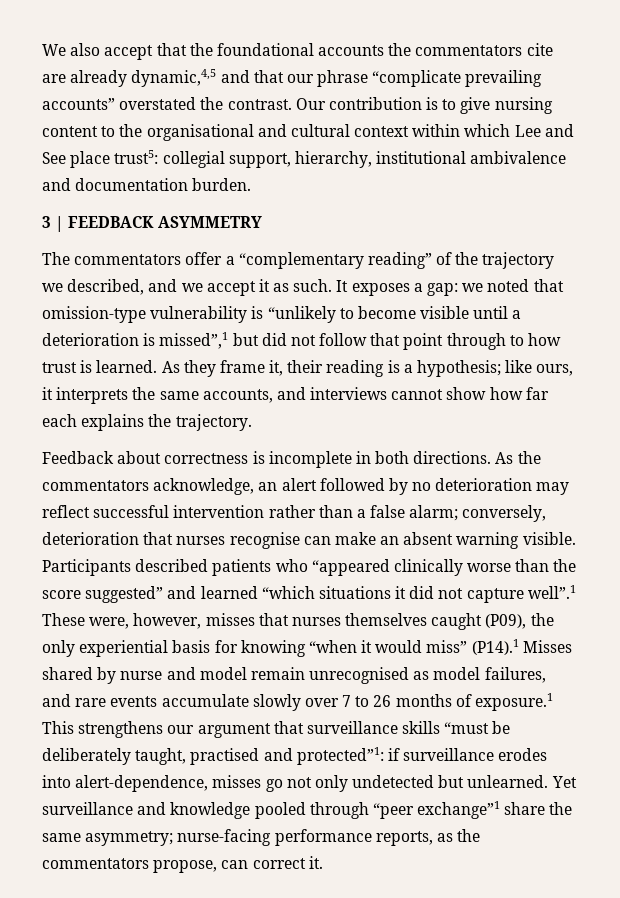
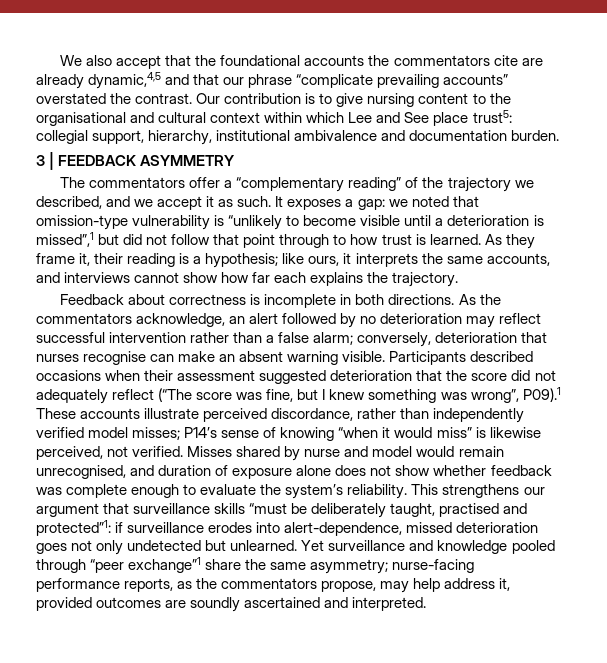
[212,559,577,576] [42,585,576,603] [42,613,554,630] [42,640,238,657] patients who “appeared clinically worse than the score suggested” and learned “which situations it did not capture well”.1 These were, however, misses that nurses themselves caught (P09), the only experiential basis for -> [36,370,556,384] [36,387,561,404] [36,408,525,423] [36,427,277,440] occasions when their assessment suggested deterioration that the score did not adequately reflect (“The score was fine, but I knew something was wrong”, P09).1 These accounts illustrate perceived discordance, rather than independently verified model misses; P14’s sense of
[471,639,519,655] (P14).1 -> [475,427,541,438] [36,446,184,460] is likewise perceived, not verified.
[250,667,546,684] [42,693,554,711] remain unrecognised as model failures, and rare events accumulate slowly over 7 to 26 months of exposure.1 -> [416,446,504,457] [36,465,552,479] [36,484,408,499] would remain unrecognised, and duration of exposure alone does not show whether feedback was complete enough to evaluate the system’s reliability.
[212,775,283,792] misses go -> [406,522,539,533] [36,543,67,554] missed deterioration goes
[221,856,323,869] can correct it. -> [380,578,511,593] [36,597,427,612] may help address it, provided outcomes are soundly ascertained and interpreted.

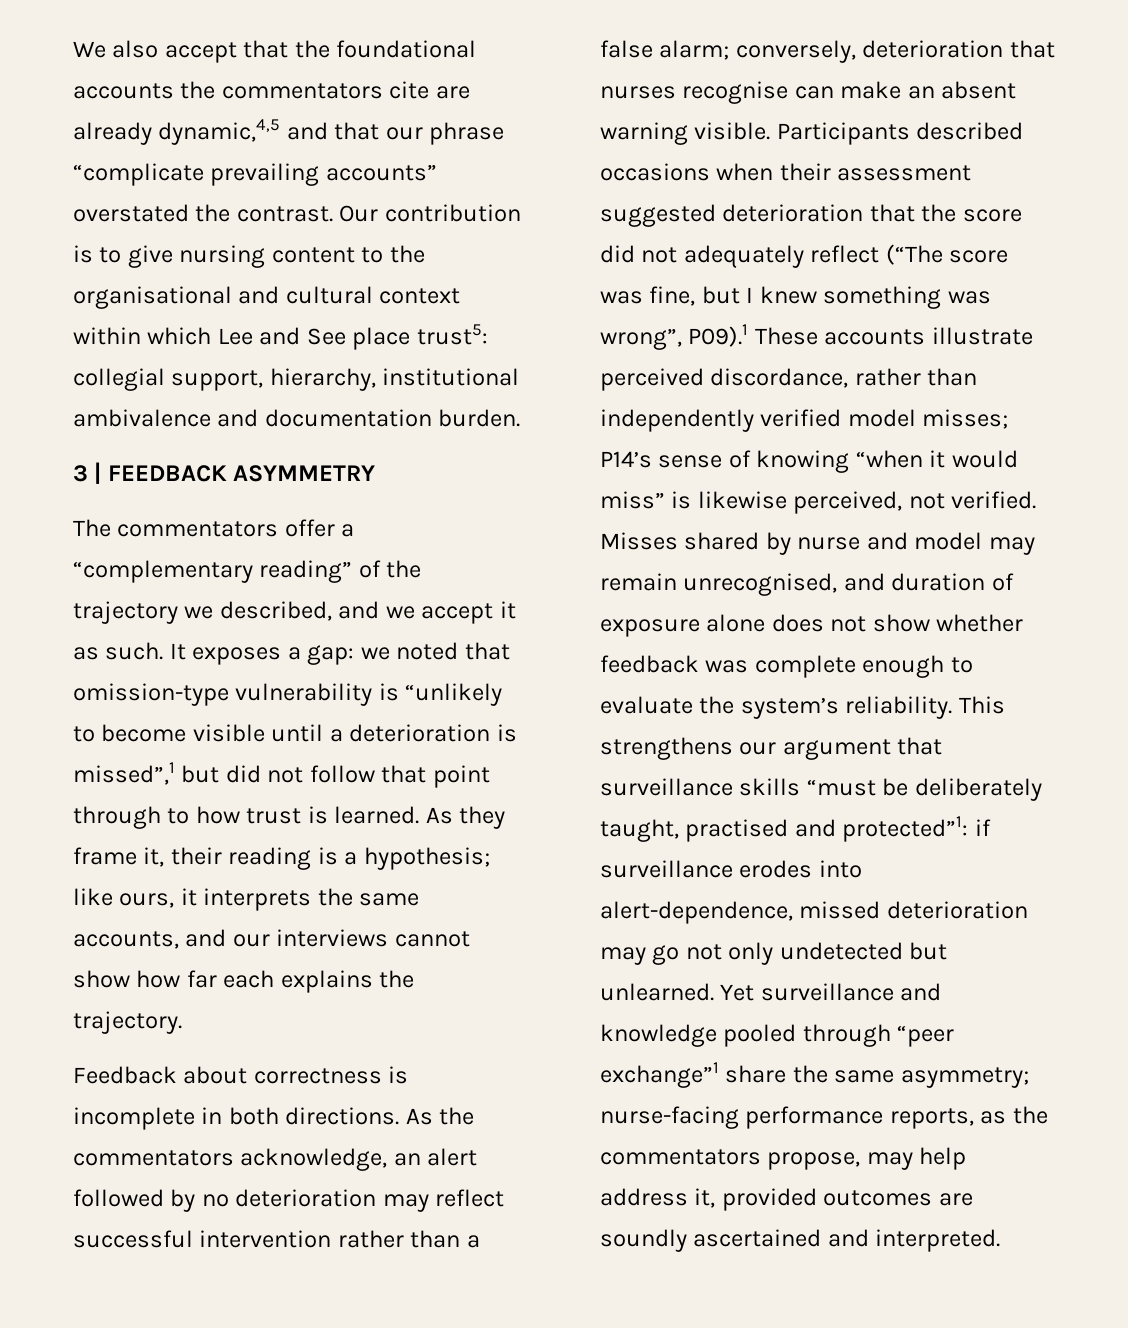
(60, 277) none -> [232,934,270,947] our
[416,446,455,457] would -> [988,537,1035,555] may
[36,543,67,554] goes -> [600,945,680,965] may go

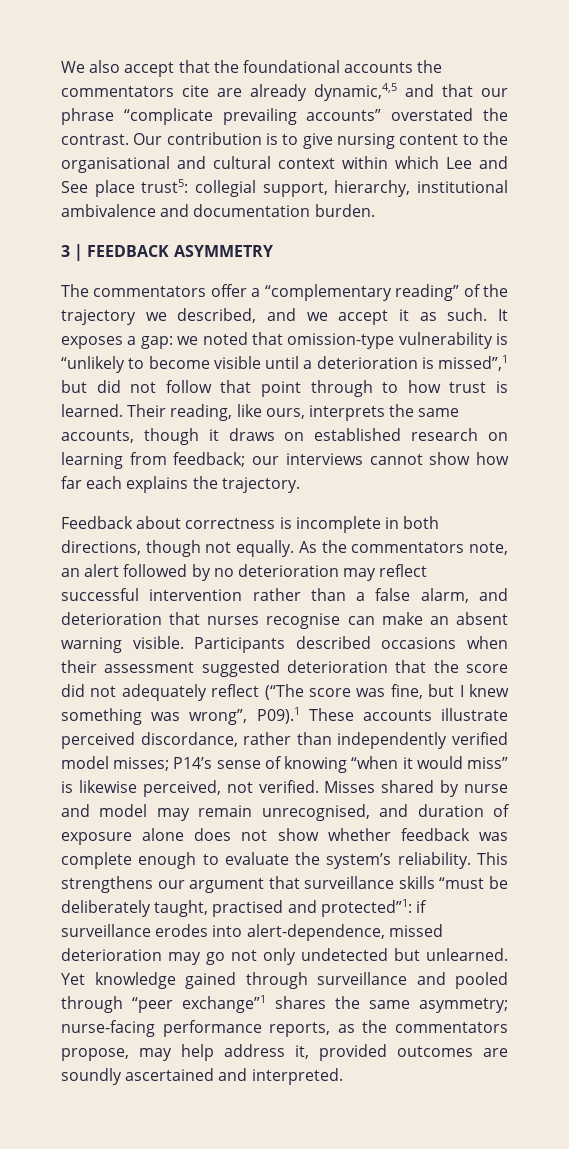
[425,806,506,829] [73,847,490,870] As they frame it, their reading is a hypothesis; -> [127,404,233,421] Their reading,
[180,888,197,906] it -> (305, 413) none
[185,929,227,947] and -> [143,428,508,445] [61,452,246,469] though it draws on established research on learning from feedback;
[285,1107,400,1125] directions. -> [61,540,295,557] directions, though not equally.
[240,1148,388,1171] acknowledge, -> [469,542,509,555] note,
[659,40,856,63] alarm; conversely, -> [420,588,508,603] alarm, and
(755, 992) none -> [94,972,308,989] knowledge gained through
[600,1024,717,1047] knowledge -> (446, 978) none
[725,1065,787,1083] share -> [275,996,326,1009] shares

